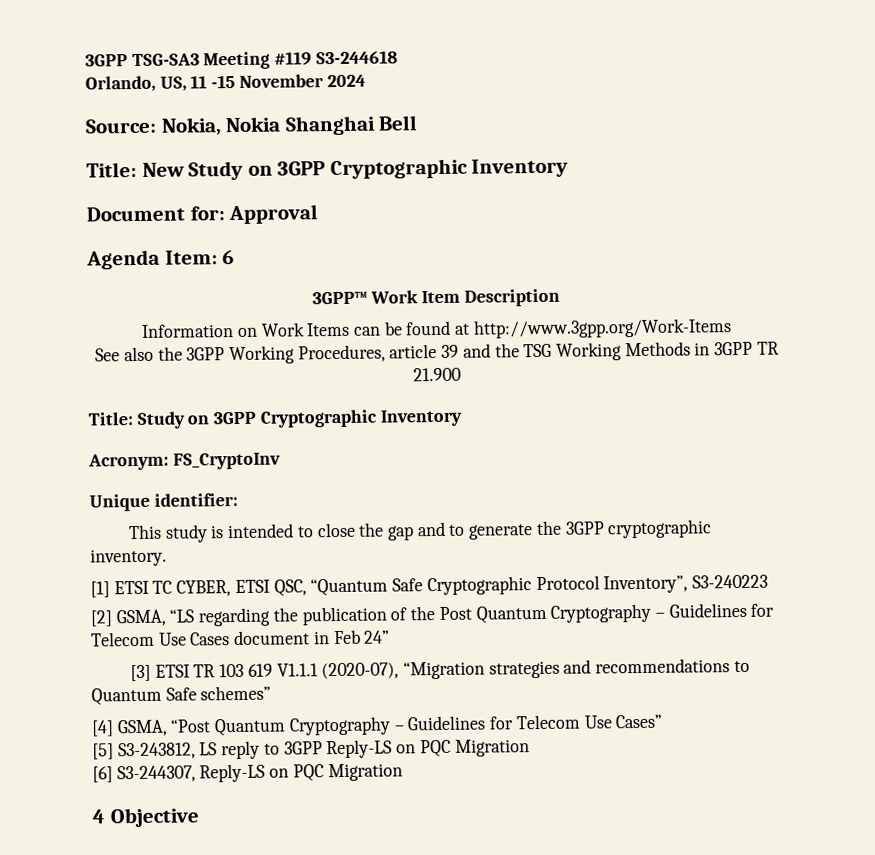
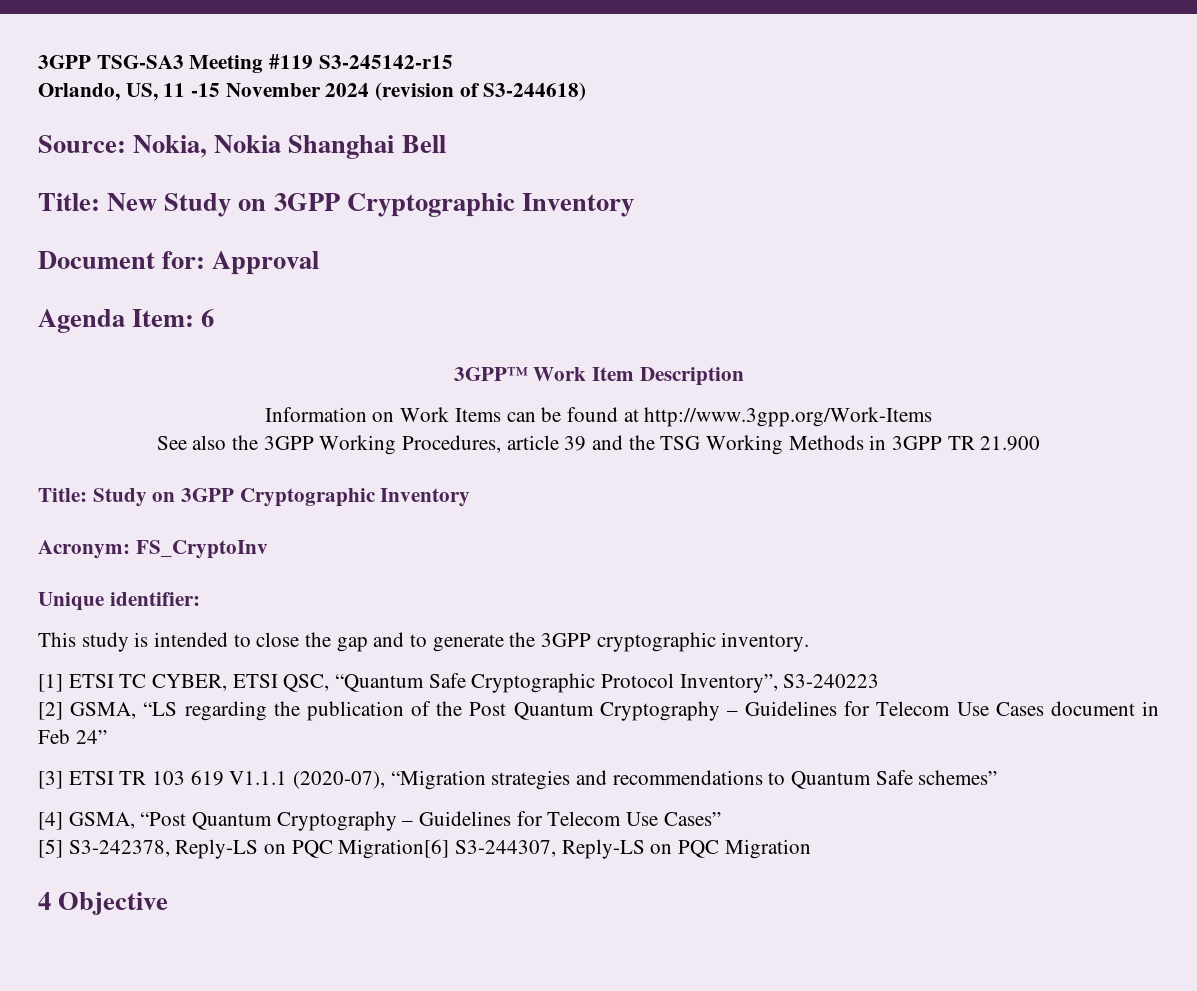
[315,50,398,65] S3-244618 -> [318,55,453,69] S3-245142-r15
(366, 81) none -> [375,82,587,101] (revision of S3-244618)
[117,739,530,760] [92,766,113,783] S3-243812, LS reply to 3GPP Reply-LS on PQC Migration // [6] -> [68,839,450,859] S3-242378, Reply-LS on PQC Migration[6]

